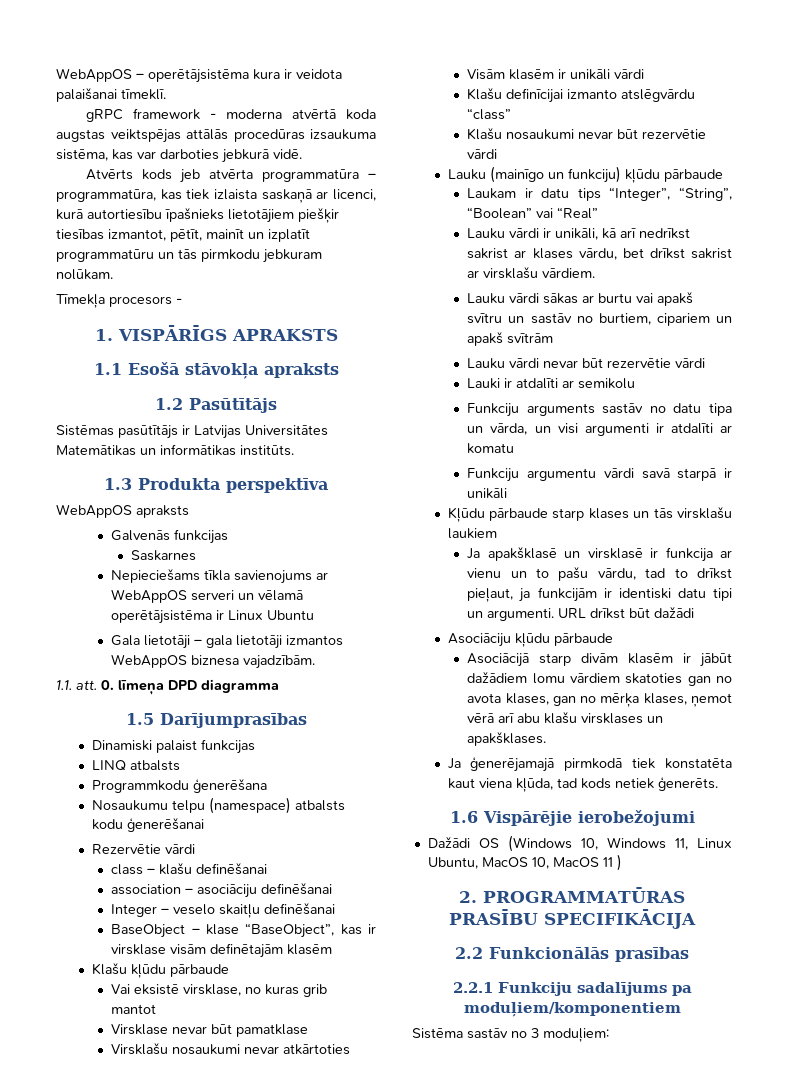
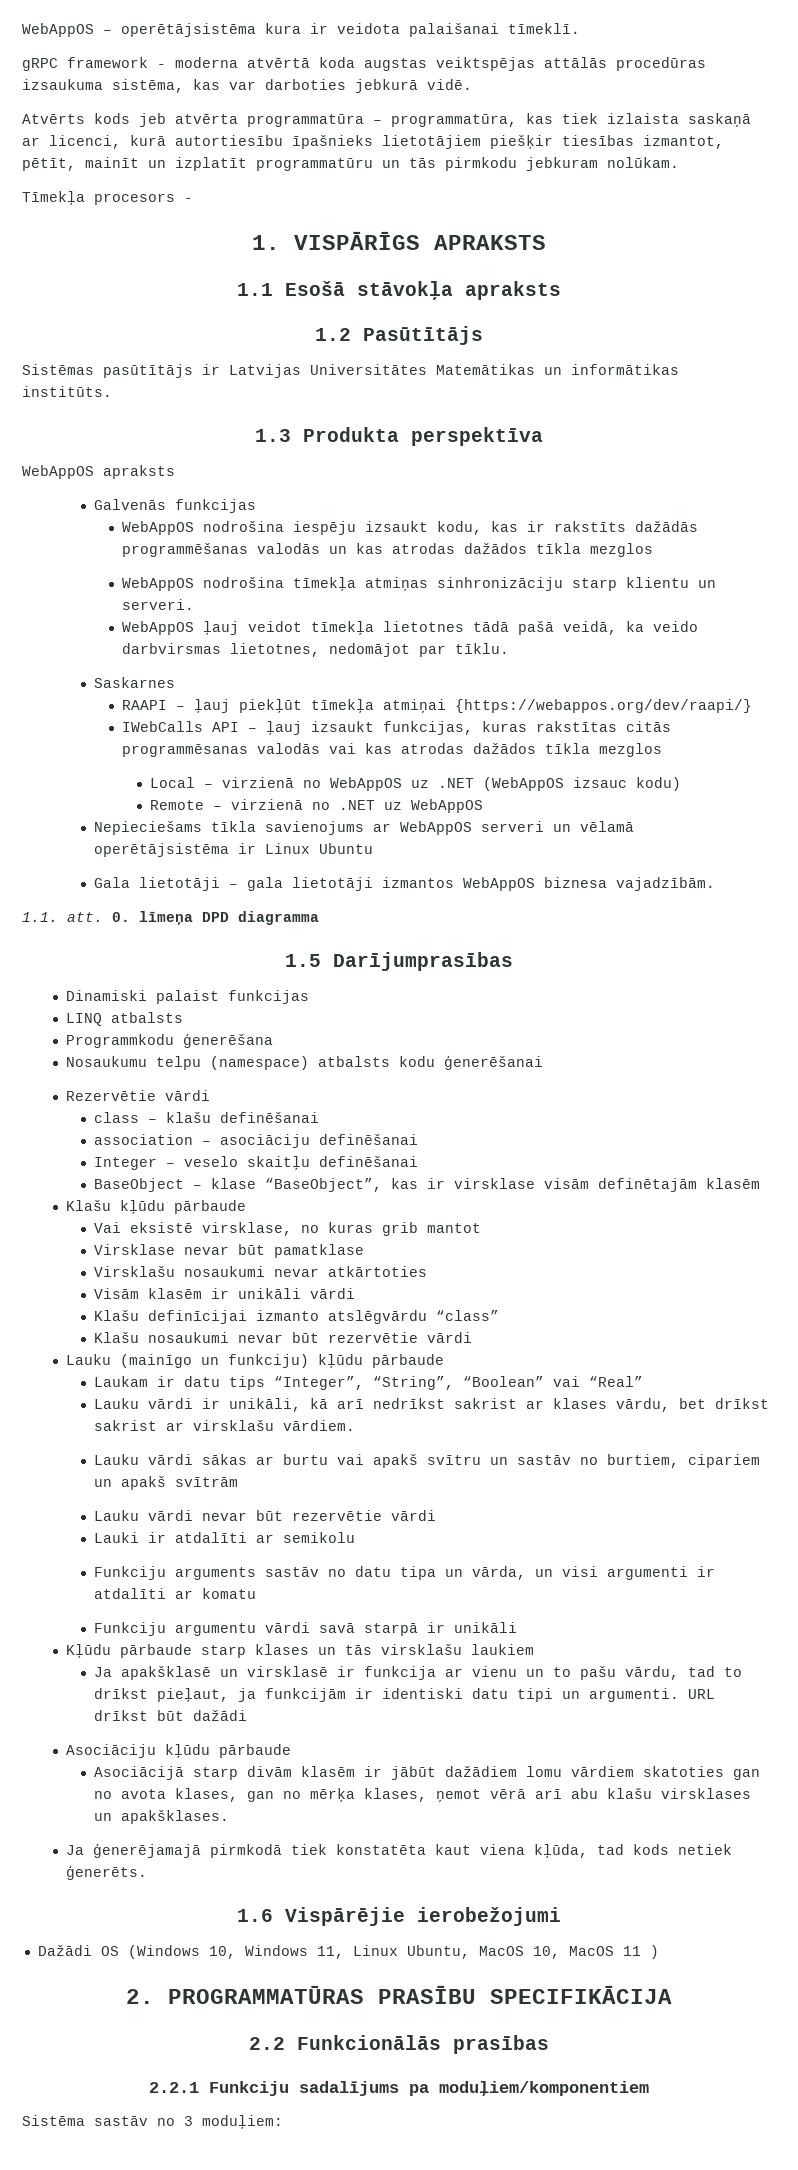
[131,550,197,561] Saskarnes -> [122,521,699,535] [122,543,654,557] [122,577,717,591] [122,599,195,610] [122,621,699,635] [122,643,510,657] [94,677,176,688] [122,699,753,713] [122,721,672,735] [122,743,663,757] [150,777,682,791] [150,799,484,813] WebAppOS nodrošina iespēju izsaukt kodu, kas ir rakstīts dažādās programmēšanas valodās un kas atrodas dažādos tīkla mezglos // WebAppOS nodrošina tīmekļa atmiņas sinhronizāciju starp klientu un serveri. // WebAppOS ļauj veidot tīmekļa lietotnes tādā pašā veidā, ka veido darbvirsmas lietotnes, nedomājot par tīklu. // Saskarnes // RAAPI – ļauj piekļūt tīmekļa atmiņai {https://webappos.org/dev/raapi/} // IWebCalls API – ļauj izsaukt funkcijas, kuras rakstītas citās programmēsanas valodās vai kas atrodas dažādos tīkla mezglos // Local – virzienā no WebAppOS uz .NET (WebAppOS izsauc kodu) // Remote – virzienā no .NET uz WebAppOS

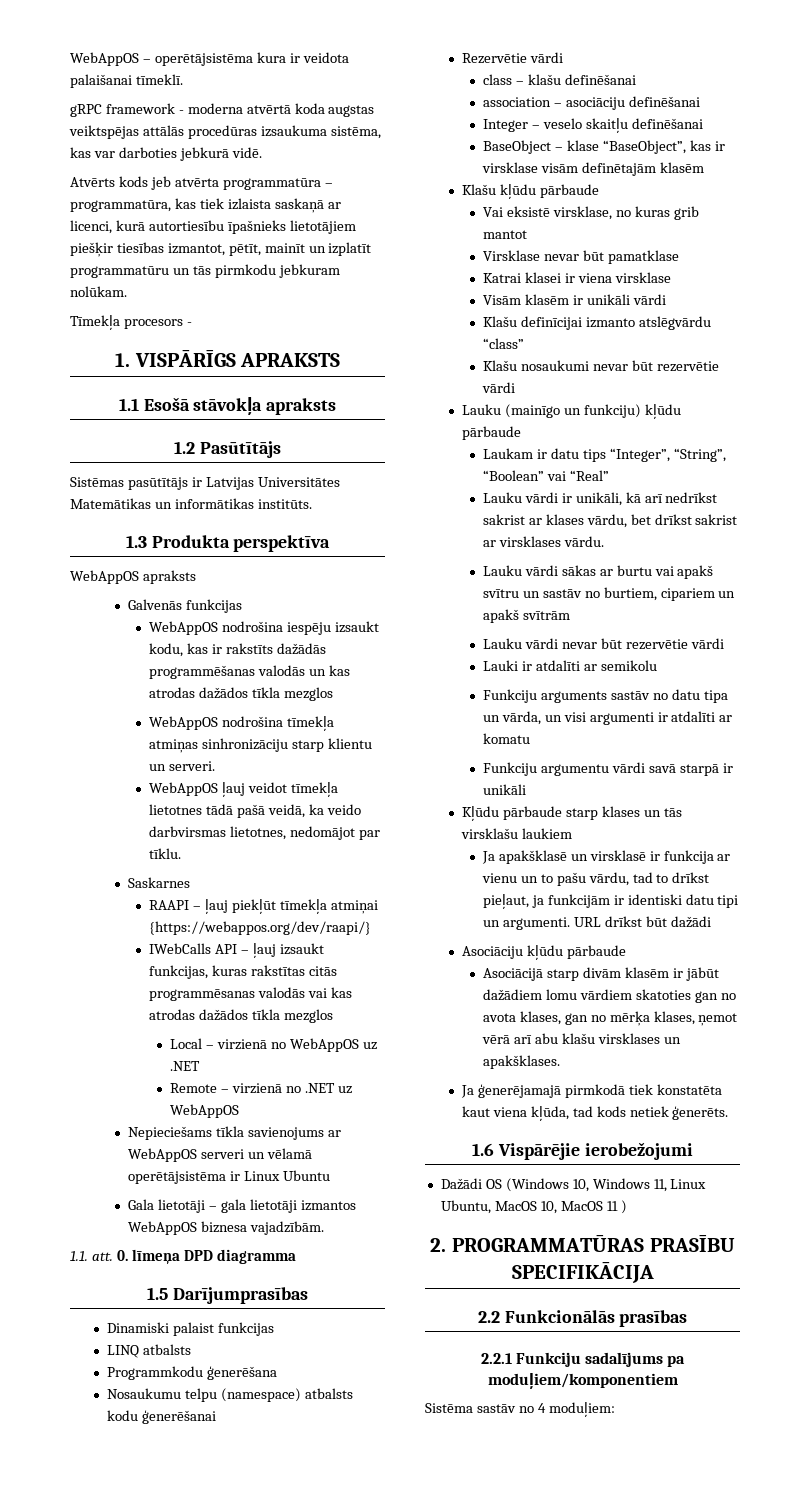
[483,777,682,791] (WebAppOS izsauc kodu) -> (201, 1066) none
[94,1266,428,1277] Virsklašu nosaukumi nevar atkārtoties -> [482,272,671,283] Katrai klasei ir viena virsklase
[193,1420,356,1431] virsklašu vārdiem. -> [498,536,604,547] virsklases vārdu.
[184,2116,193,2126] 3 -> [537,1403,546,1413] 4

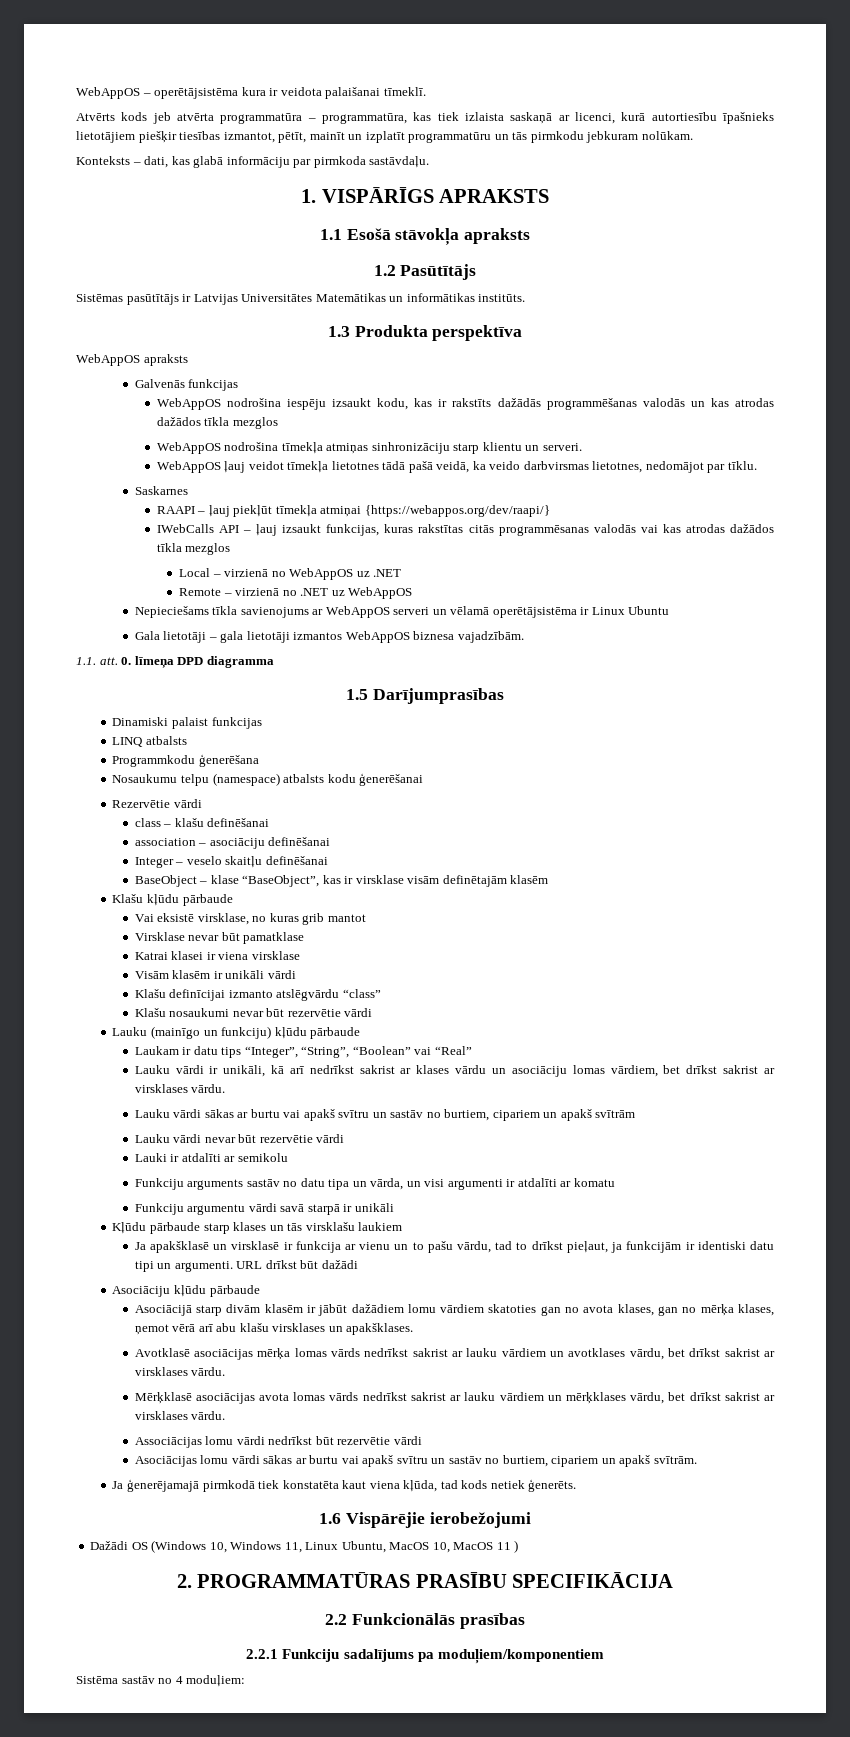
[70,103,375,117] [69,125,381,139] [70,147,262,161] // gRPC framework - moderna atvērtā koda augstas veiktspējas attālās procedūras izsaukuma sistēma, kas var darboties jebkurā vidē. -> (426, 91) none
[70,315,192,330] Tīmekļa procesors - -> [76,156,430,168] Konteksts – dati, kas glabā informāciju par pirmkoda sastāvdaļu.
[586,514,627,528] vārdu, -> [455,1065,658,1077] vārdu un asociāciju lomas vārdiem,
(560, 1062) none -> [134,1348,776,1360] [134,1367,226,1376] [134,1392,776,1404] [134,1411,226,1420] [134,1436,422,1448] [134,1455,697,1467] // Avotklasē asociācijas mērķa lomas vārds nedrīkst sakrist ar lauku vārdiem un avotklases vārdu, bet drīkst sakrist ar virsklases vārdu. // Mērķklasē asociācijas avota lomas vārds nedrīkst sakrist ar lauku vārdiem un mērķklases vārdu, bet drīkst sakrist ar virsklases vārdu. // Associācijas lomu vārdi nedrīkst būt rezervētie vārdi // Asociācijas lomu vārdi sākas ar burtu vai apakš svītru un sastāv no burtiem, cipariem un apakš svītrām.

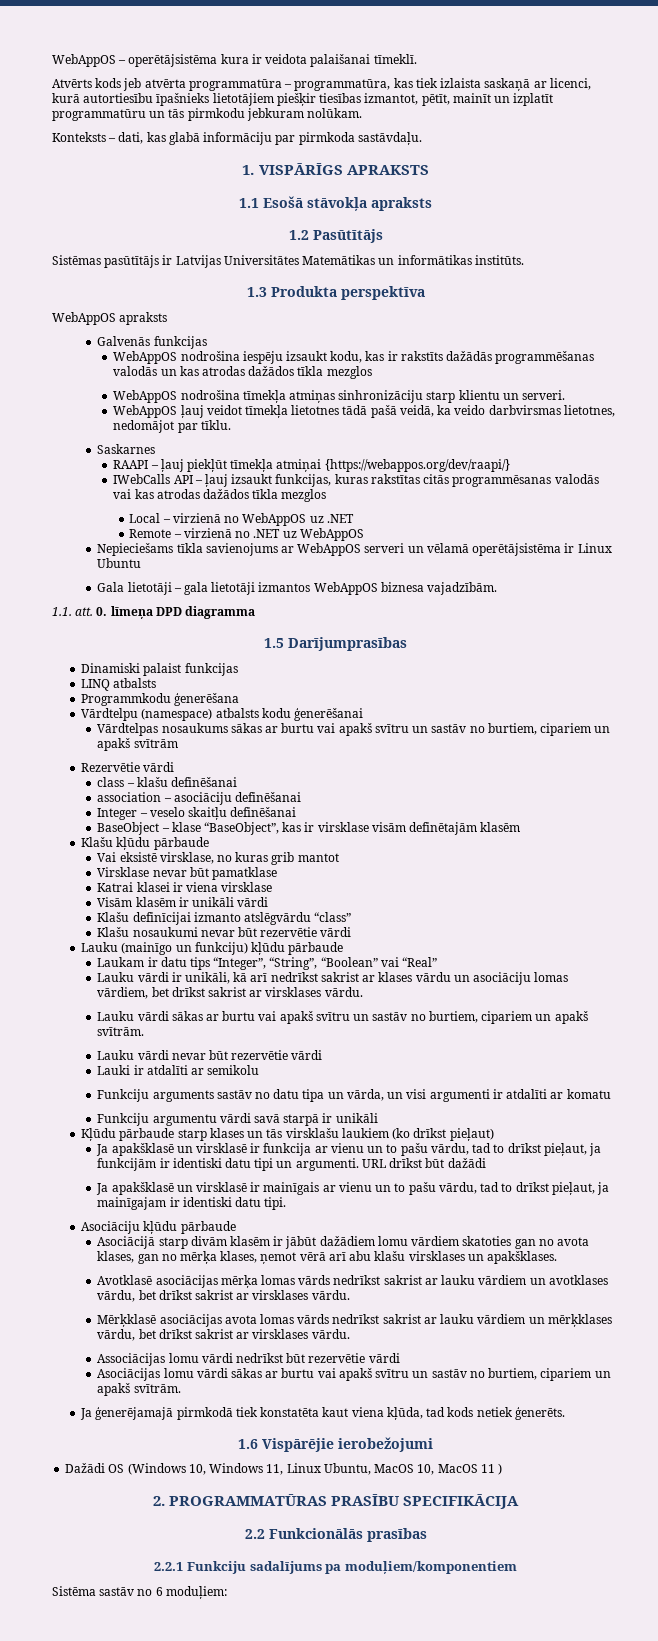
[112,774,209,786] Nosaukumu telpu -> [81,708,139,721] Vārdtelpu
(424, 779) none -> [97,723,611,736] [97,738,178,751] // Vārdtelpas nosaukums sākas ar burtu vai apakš svītru un sastāv no burtiem, cipariem un apakš svītrām
[595,1110,636,1118] svītrām -> [97,1027,145,1036] svītrām.
(403, 1226) none -> [392,1128,494,1141] (ko drīkst pieļaut)
(358, 1264) none -> [96,1182,610,1195] [97,1197,287,1210] // Ja apakšklasē un virsklasē ir mainīgais ar vienu un to pašu vārdu, tad to drīkst pieļaut, ja mainīgajam ir identiski datu tipi.
[175,1676,183,1684] 4 -> [155,1587,163,1596] 6

